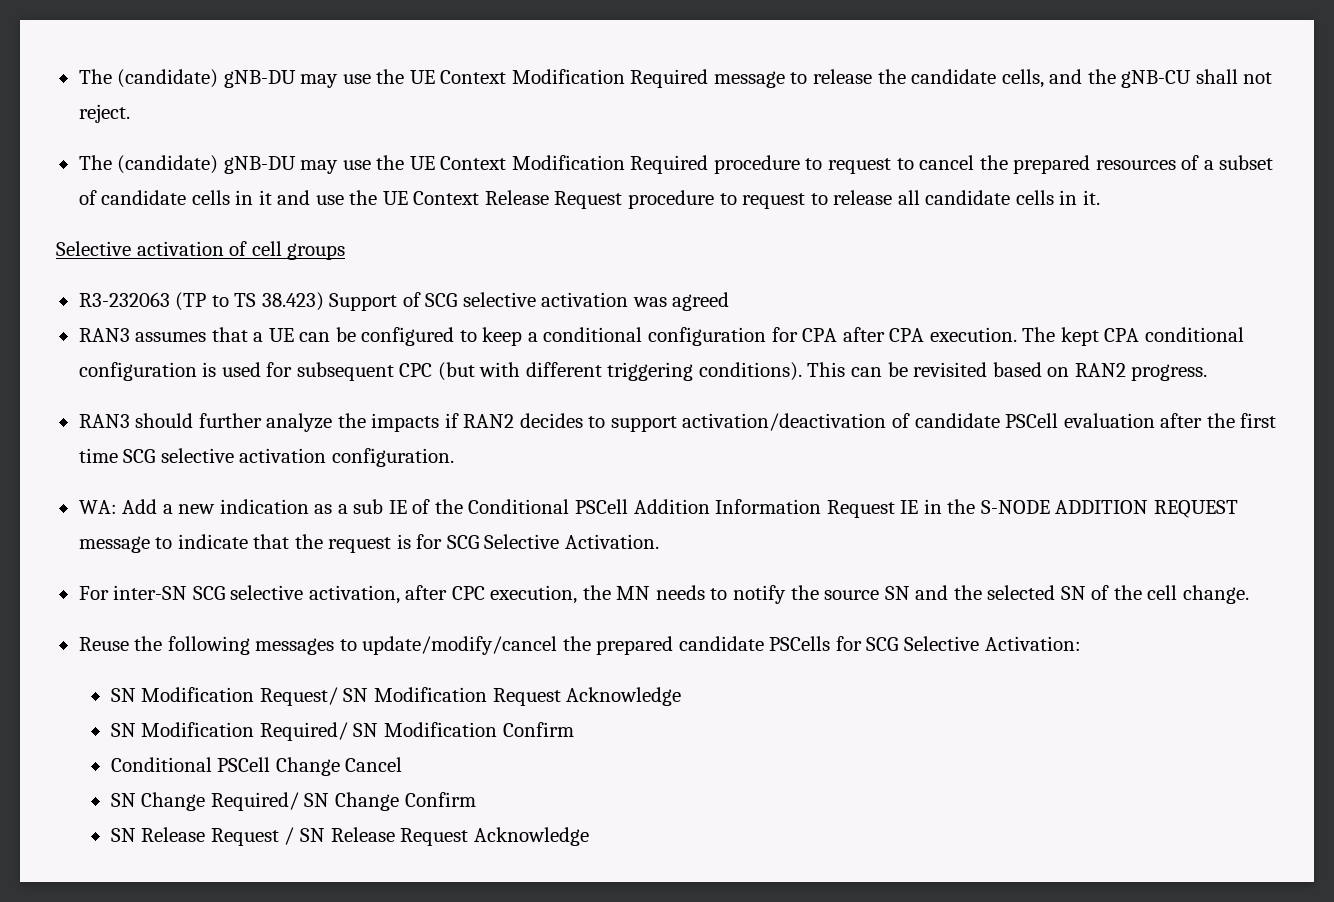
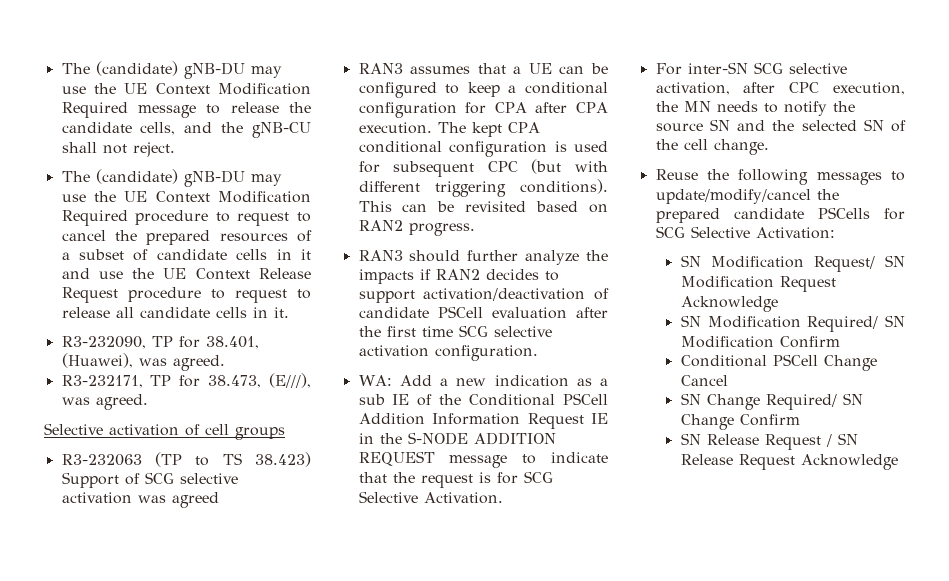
(1100, 197) none -> [61,336,259,349] [61,353,225,371] [61,373,311,388] [61,394,148,410] // R3-232090, TP for 38.401, (Huawei), was agreed. // R3-232171, TP for 38.473, (E///), was agreed.

